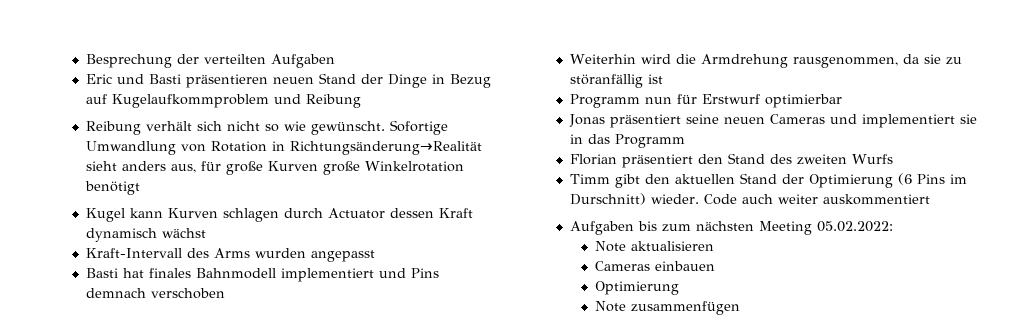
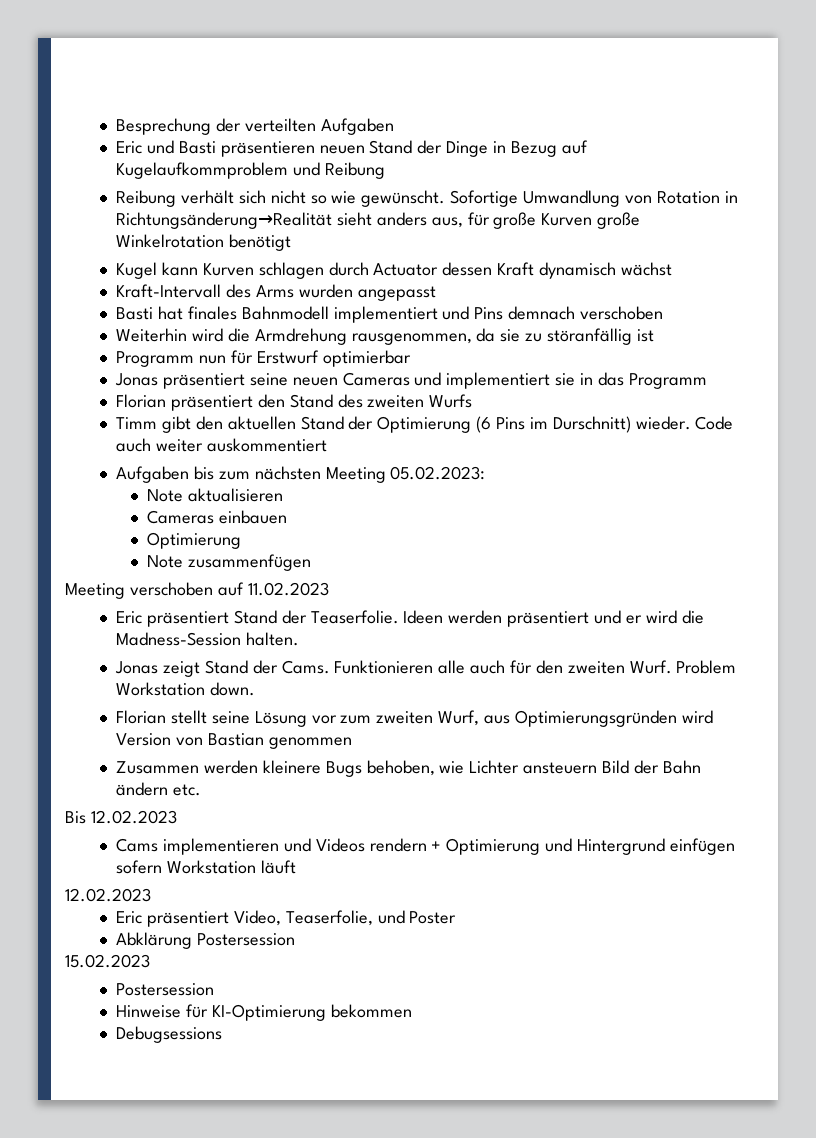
[816,221,893,232] 05.02.2022: -> [390,466,486,480] 05.02.2023:
(740, 308) none -> [65,582,329,599] [116,610,704,627] [116,632,299,646] [115,660,737,677] [116,682,255,696] [116,710,713,727] [116,733,352,749] [116,760,701,777] [116,782,201,796] [65,810,177,824] [116,838,735,855] [116,860,296,874] [65,888,151,902] [116,910,457,927] [116,932,295,949] [65,954,150,968] [116,983,215,996] [116,1004,412,1021] [116,1026,223,1043] // Meeting verschoben auf 11.02.2023 // Eric präsentiert Stand der Teaserfolie. Ideen werden präsentiert und er wird die Madness-Session halten. // Jonas zeigt Stand der Cams. Funktionieren alle auch für den zweiten Wurf. Problem Workstation down. // Florian stellt seine Lösung vor zum zweiten Wurf, aus Optimierungsgründen wird Version von Bastian genommen // Zusammen werden kleinere Bugs behoben, wie Lichter ansteuern Bild der Bahn ändern etc. // Bis 12.02.2023 // Cams implementieren und Videos rendern + Optimierung und Hintergrund einfügen sofern Workstation läuft // 12.02.2023 // Eric präsentiert Video, Teaserfolie, und Poster // Abklärung Postersession // 15.02.2023 // Postersession // Hinweise für KI-Optimierung bekommen // Debugsessions

